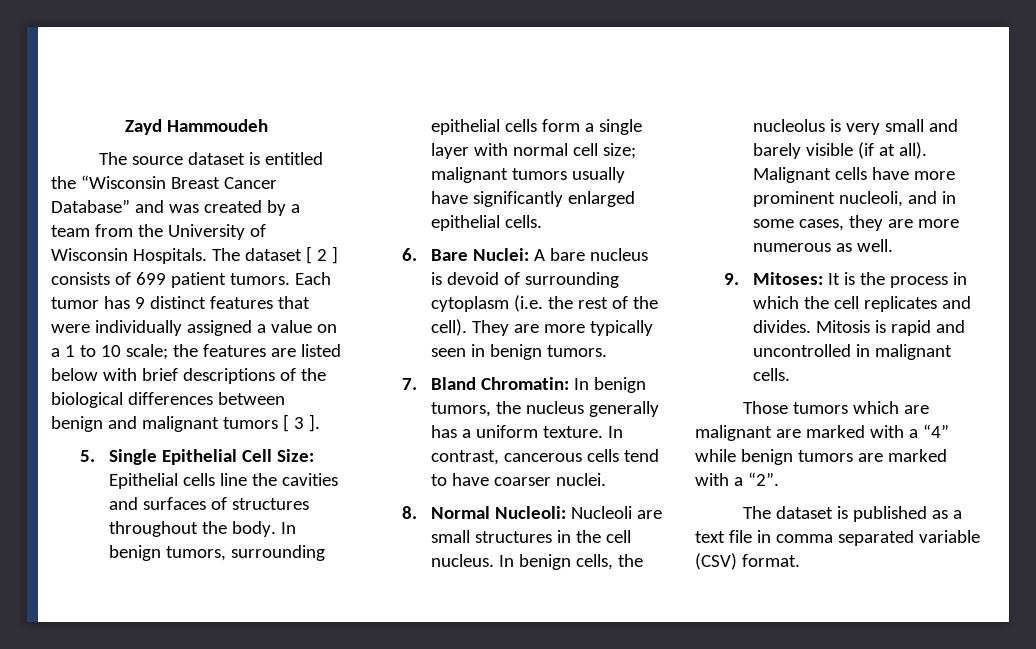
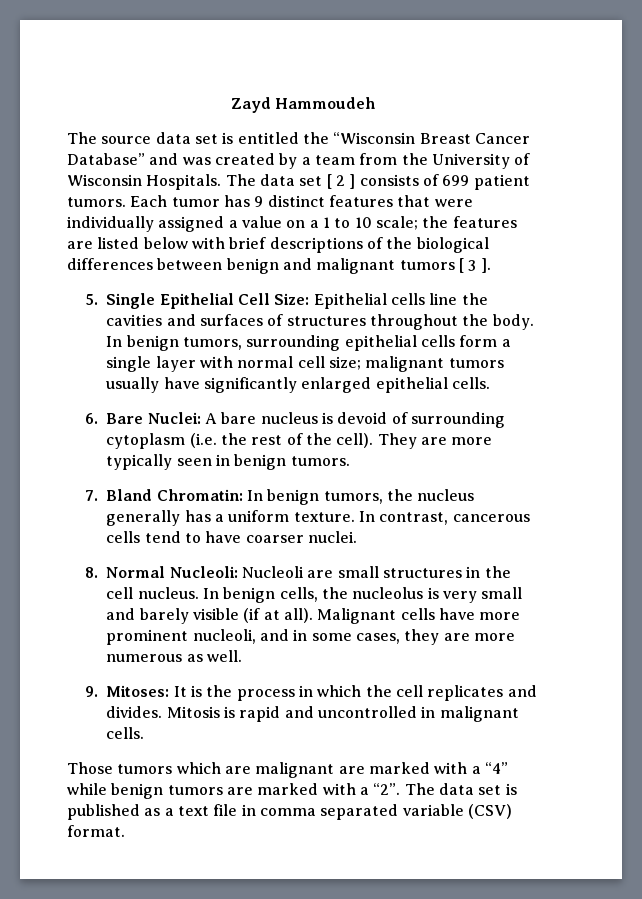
[187,152,245,165] dataset -> [155,132,218,144] data set
[244,248,302,261] dataset -> [259,174,323,186] data set
[742,506,833,519] // The dataset -> [404,783,502,795] The data set

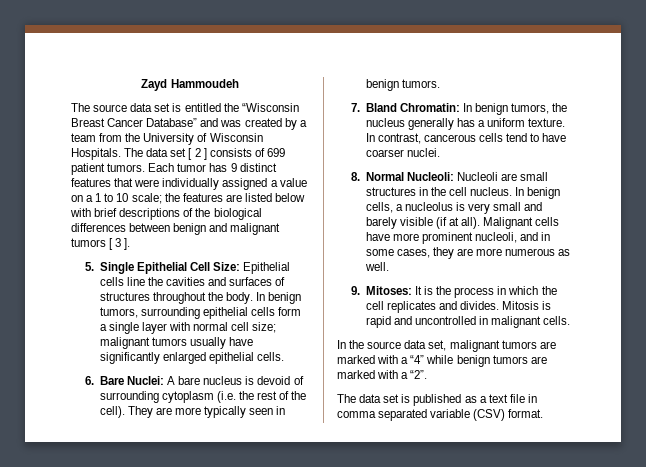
[322,587,349,599] the -> [395,204,403,211] a
[67,762,335,778] Those tumors which are malignant -> [337,340,537,352] In the source data set, malignant tumors
(401, 789) none -> (428, 374) //

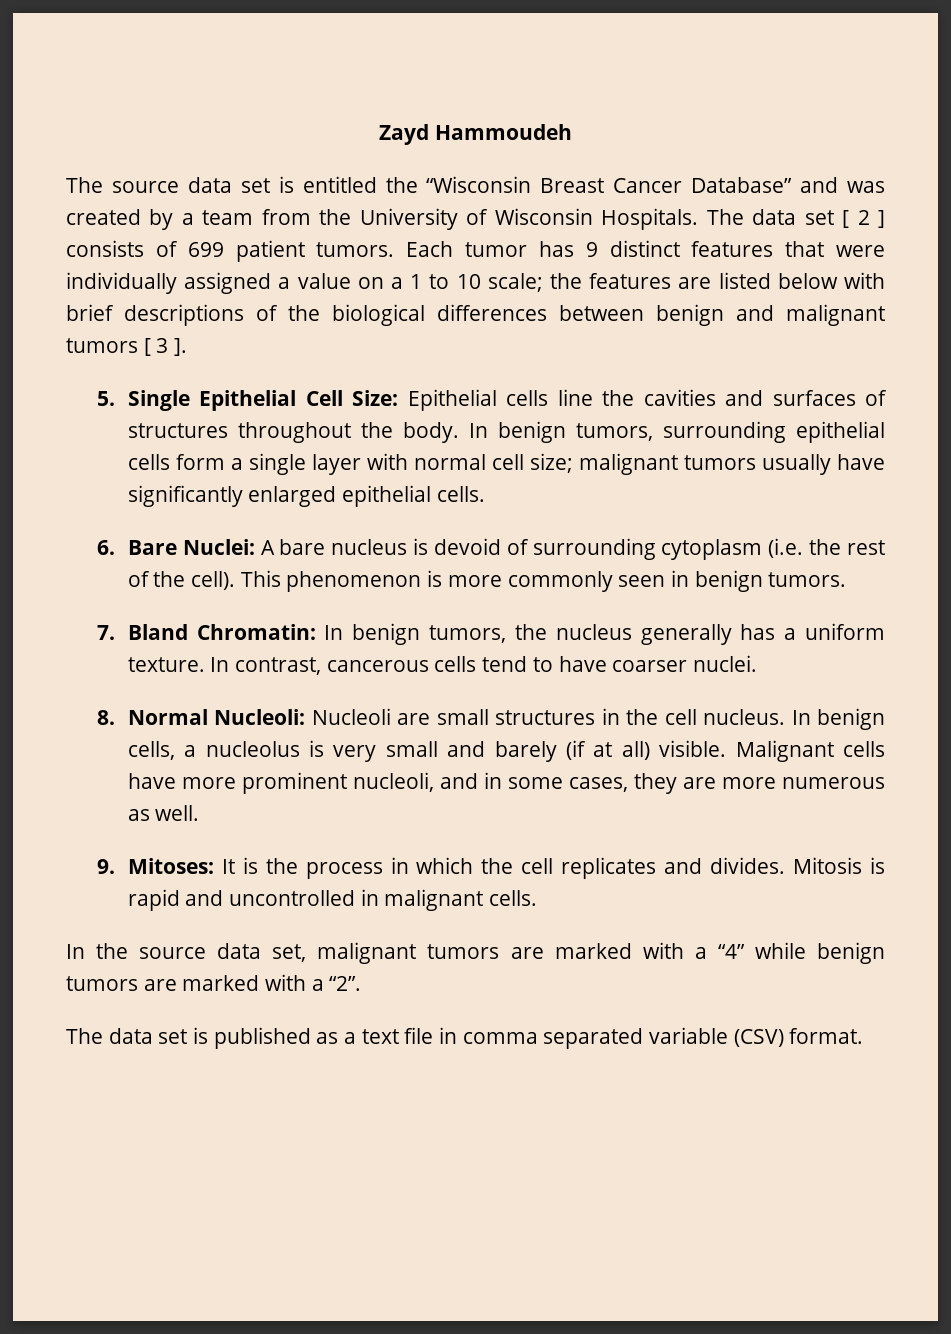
[127,406,247,418] They are more typically -> [240,570,613,592] This phenomenon is more commonly
[399,217,433,226] visible -> (557, 751) none
[461,217,481,229] all). -> [621,740,727,760] all) visible.

